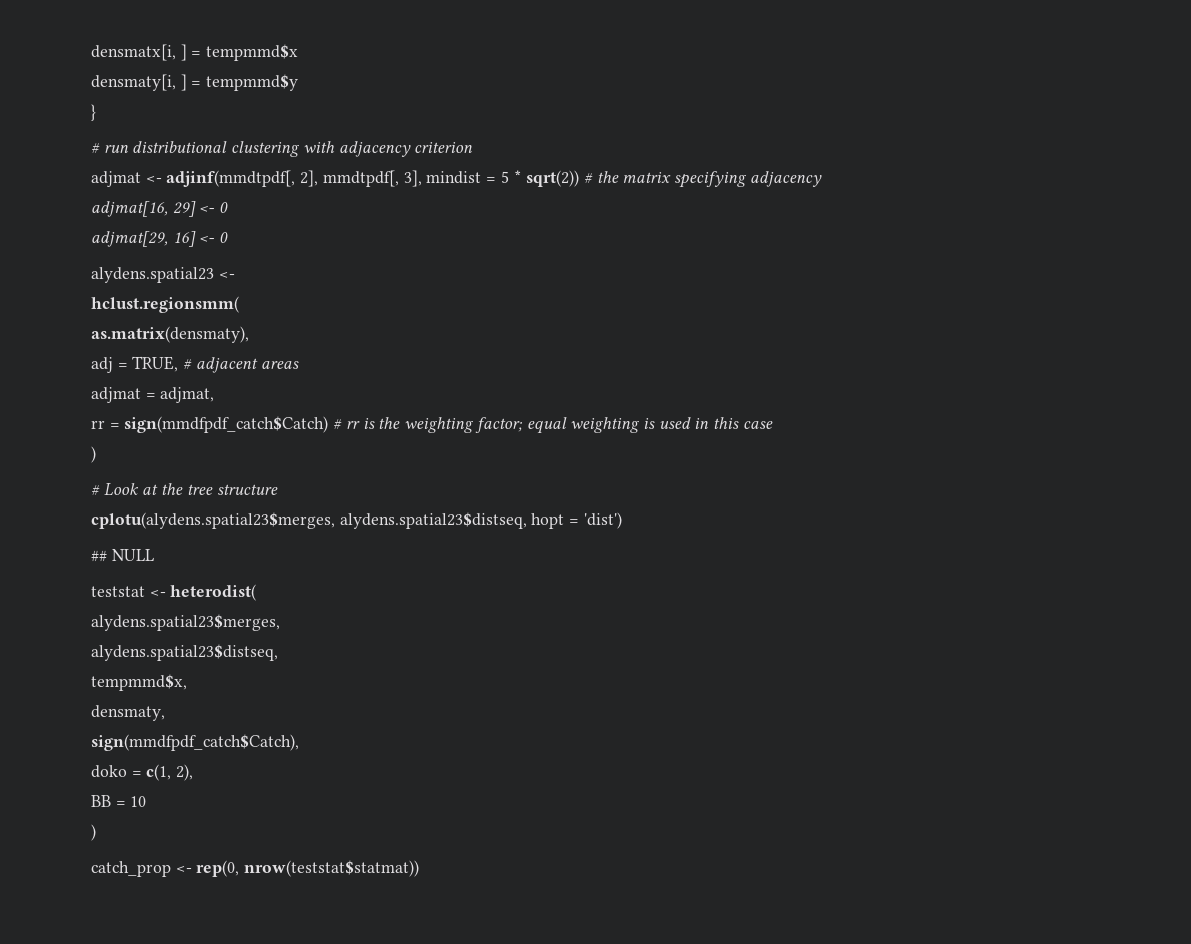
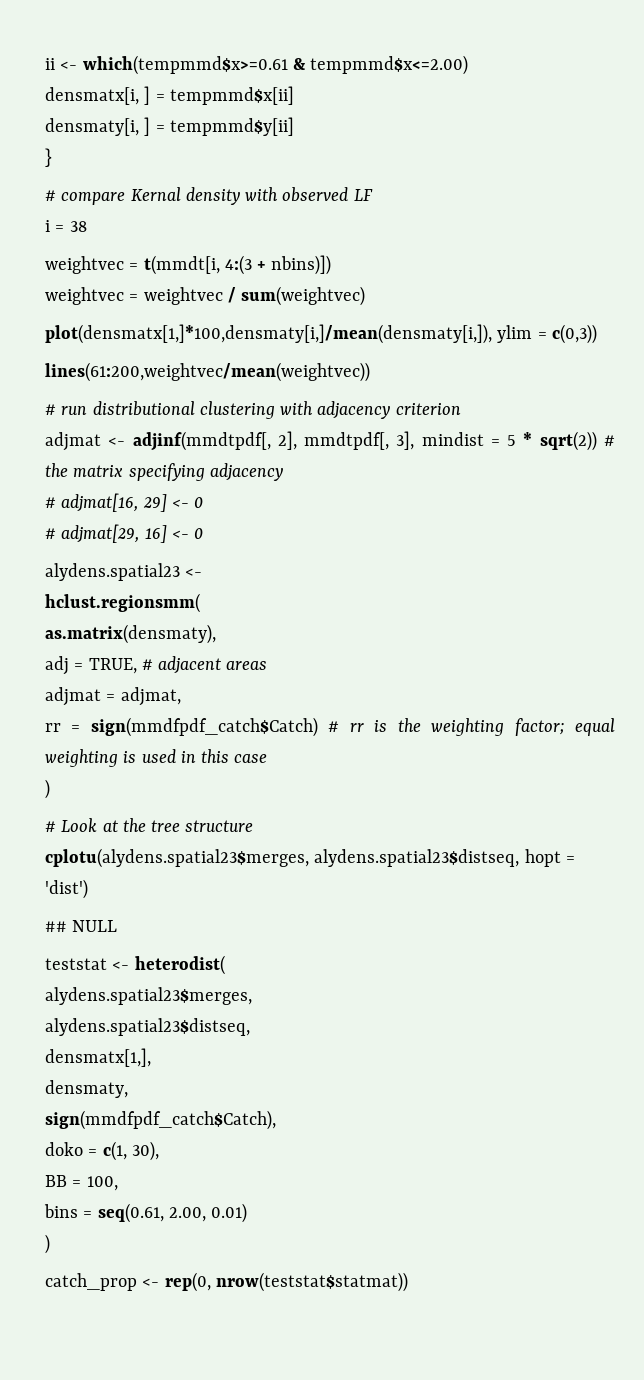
(91, 52) none -> [45,55,469,75] ii <- which(tempmmd$x>=0.61 & tempmmd$x<=2.00) //
[206,44,299,61] tempmmd$x -> [169,86,294,105] tempmmd$x[ii]
[206,74,299,91] tempmmd$y -> [169,117,294,136] tempmmd$y[ii]
(96, 112) none -> [45,187,373,205] [45,220,87,232] [45,255,332,275] [45,286,366,306] [45,324,597,344] [45,362,370,382] // # compare Kernal density with observed LF // i = 38 // weightvec = t(mmdt[i, 4:(3 + nbins)]) // weightvec = weightvec / sum(weightvec) // plot(densmatx[1,]*100,densmaty[i,]/mean(densmaty[i,]), ylim = c(0,3)) // lines(61:200,weightvec/mean(weightvec))
(822, 179) none -> [45,497,56,508] #
(229, 207) none -> [45,528,56,539] #
[91,674,187,691] tempmmd$x, -> [45,1048,151,1067] densmatx[1,],
[176,764,194,781] 2), -> [131,1141,159,1161] 30),
[130,796,147,807] 10 -> [86,1176,118,1191] [44,1203,248,1223] 100, // bins = seq(0.61, 2.00, 0.01)

